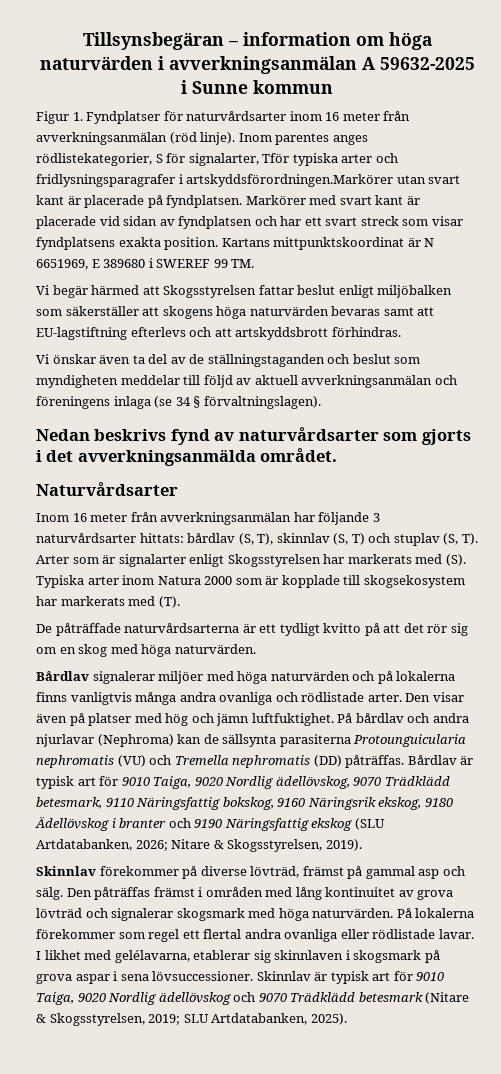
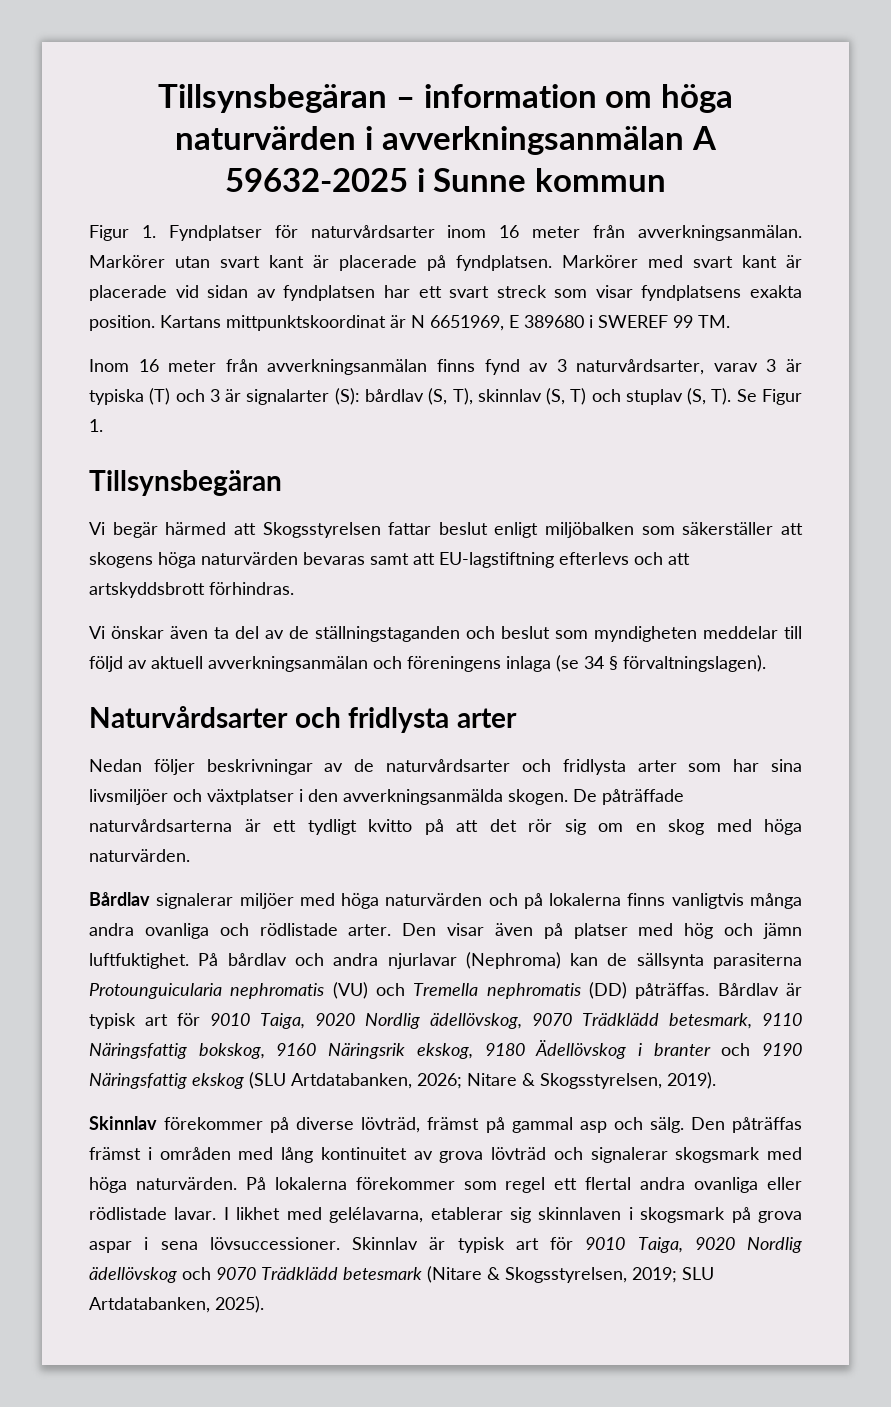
[36,132,368,145] [36,153,398,166] [36,174,394,187] avverkningsanmälan (röd linje). Inom parentes anges rödlistekategorier, S för signalarter, Tför typiska arter och fridlysningsparagrafer i artskyddsförordningen.Markörer -> [638,225,803,241] [89,255,165,268] avverkningsanmälan. Markörer
[254,216,277,226] och -> (376, 293) none
(255, 263) none -> [89,359,803,375] [89,388,803,405] [89,419,103,432] [89,470,282,496] // Inom 16 meter från avverkningsanmälan finns fynd av 3 naturvårdsarter, varav 3 är typiska (T) och 3 är signalarter (S): bårdlav (S, T), skinnlav (S, T) och stuplav (S, T). Se Figur 1. // Tillsynsbegäran
[36,427,471,445] [36,448,338,466] [36,482,178,496] [36,512,380,525] [36,533,478,546] [36,554,466,567] [36,575,465,588] [36,596,180,608] Nedan beskrivs fynd av naturvårdsarter som gjorts i det avverkningsanmälda området. // Naturvårdsarter // Inom 16 meter från avverkningsanmälan har följande 3 naturvårdsarter hittats: bårdlav (S, T), skinnlav (S, T) och stuplav (S, T). Arter som är signalarter enligt Skogsstyrelsen har markerats med (S). Typiska arter inom Natura 2000 som är kopplade till skogsekosystem har markerats med (T). // -> [89,706,517,733] [89,759,803,775] [89,789,568,805] Naturvårdsarter och fridlysta arter // Nedan följer beskrivningar av de naturvårdsarter och fridlysta arter som har sina livsmiljöer och växtplatser i den avverkningsanmälda skogen.

